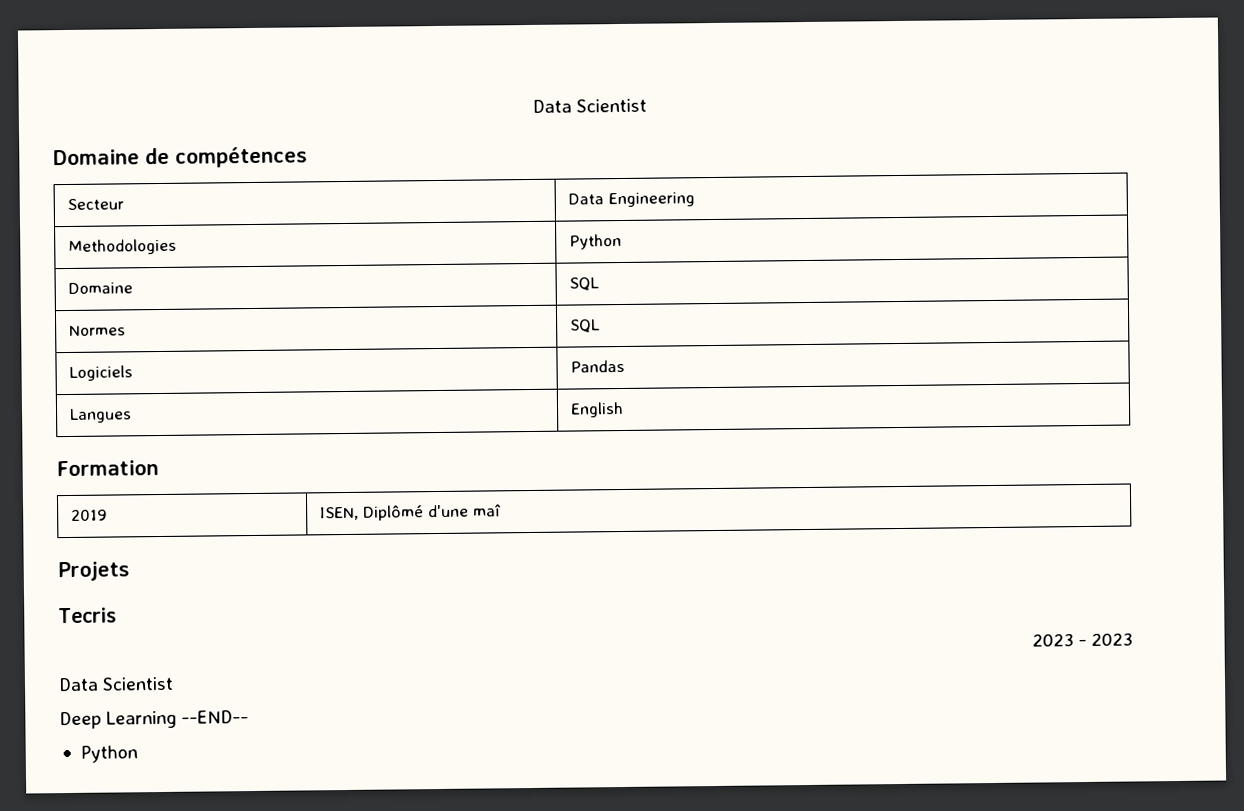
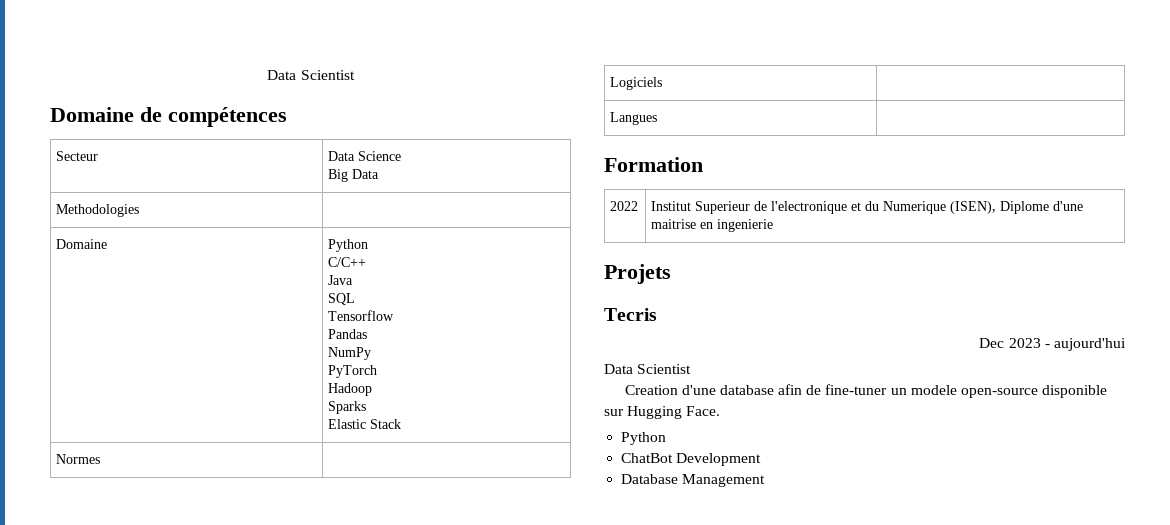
[607,192,695,208] Engineering -> [358,151,402,161] [328,169,380,182] Science // Big Data
[568,233,622,250] Python -> (140, 210) none
[568,277,599,291] SQL -> [328,239,369,252] [328,257,367,267] [328,275,354,285] [328,293,356,305] [328,310,395,321] [328,329,368,339] [328,347,372,360] [328,365,378,378] [328,383,373,396] [328,401,367,414] [328,419,402,429] Python // C/C++ // Java // SQL // Tensorflow // Pandas // NumPy // PyTorch // Hadoop // Sparks // Elastic Stack
[569,319,600,333] SQL -> (101, 459) none
[569,359,625,373] Pandas -> (663, 83) none
[569,401,624,418] English -> (658, 118) none
[70,509,108,521] [319,504,502,521] 2019 | ISEN, Diplômé d'une maî -> [610,201,639,211] [651,201,1084,214] [651,219,774,232] 2022 | Institut Superieur de l'electronique et du Numerique (ISEN), Diplome d'une maitrise en ingenierie
(117, 615) none -> [979,338,1005,348] Dec
[1091,632,1133,646] [58,676,175,692] [59,710,250,730] [79,745,138,763] 2023 // Data Scientist // Deep Learning --END-- // Python -> [1054,338,1126,351] [604,364,692,374] [624,384,1108,398] [604,406,721,419] [621,432,667,445] [621,453,762,466] [621,474,766,487] aujourd'hui // Data Scientist // Creation d'une database afin de fine-tuner un modele open-source disponible sur Hugging Face. // Python // ChatBot Development // Database Management

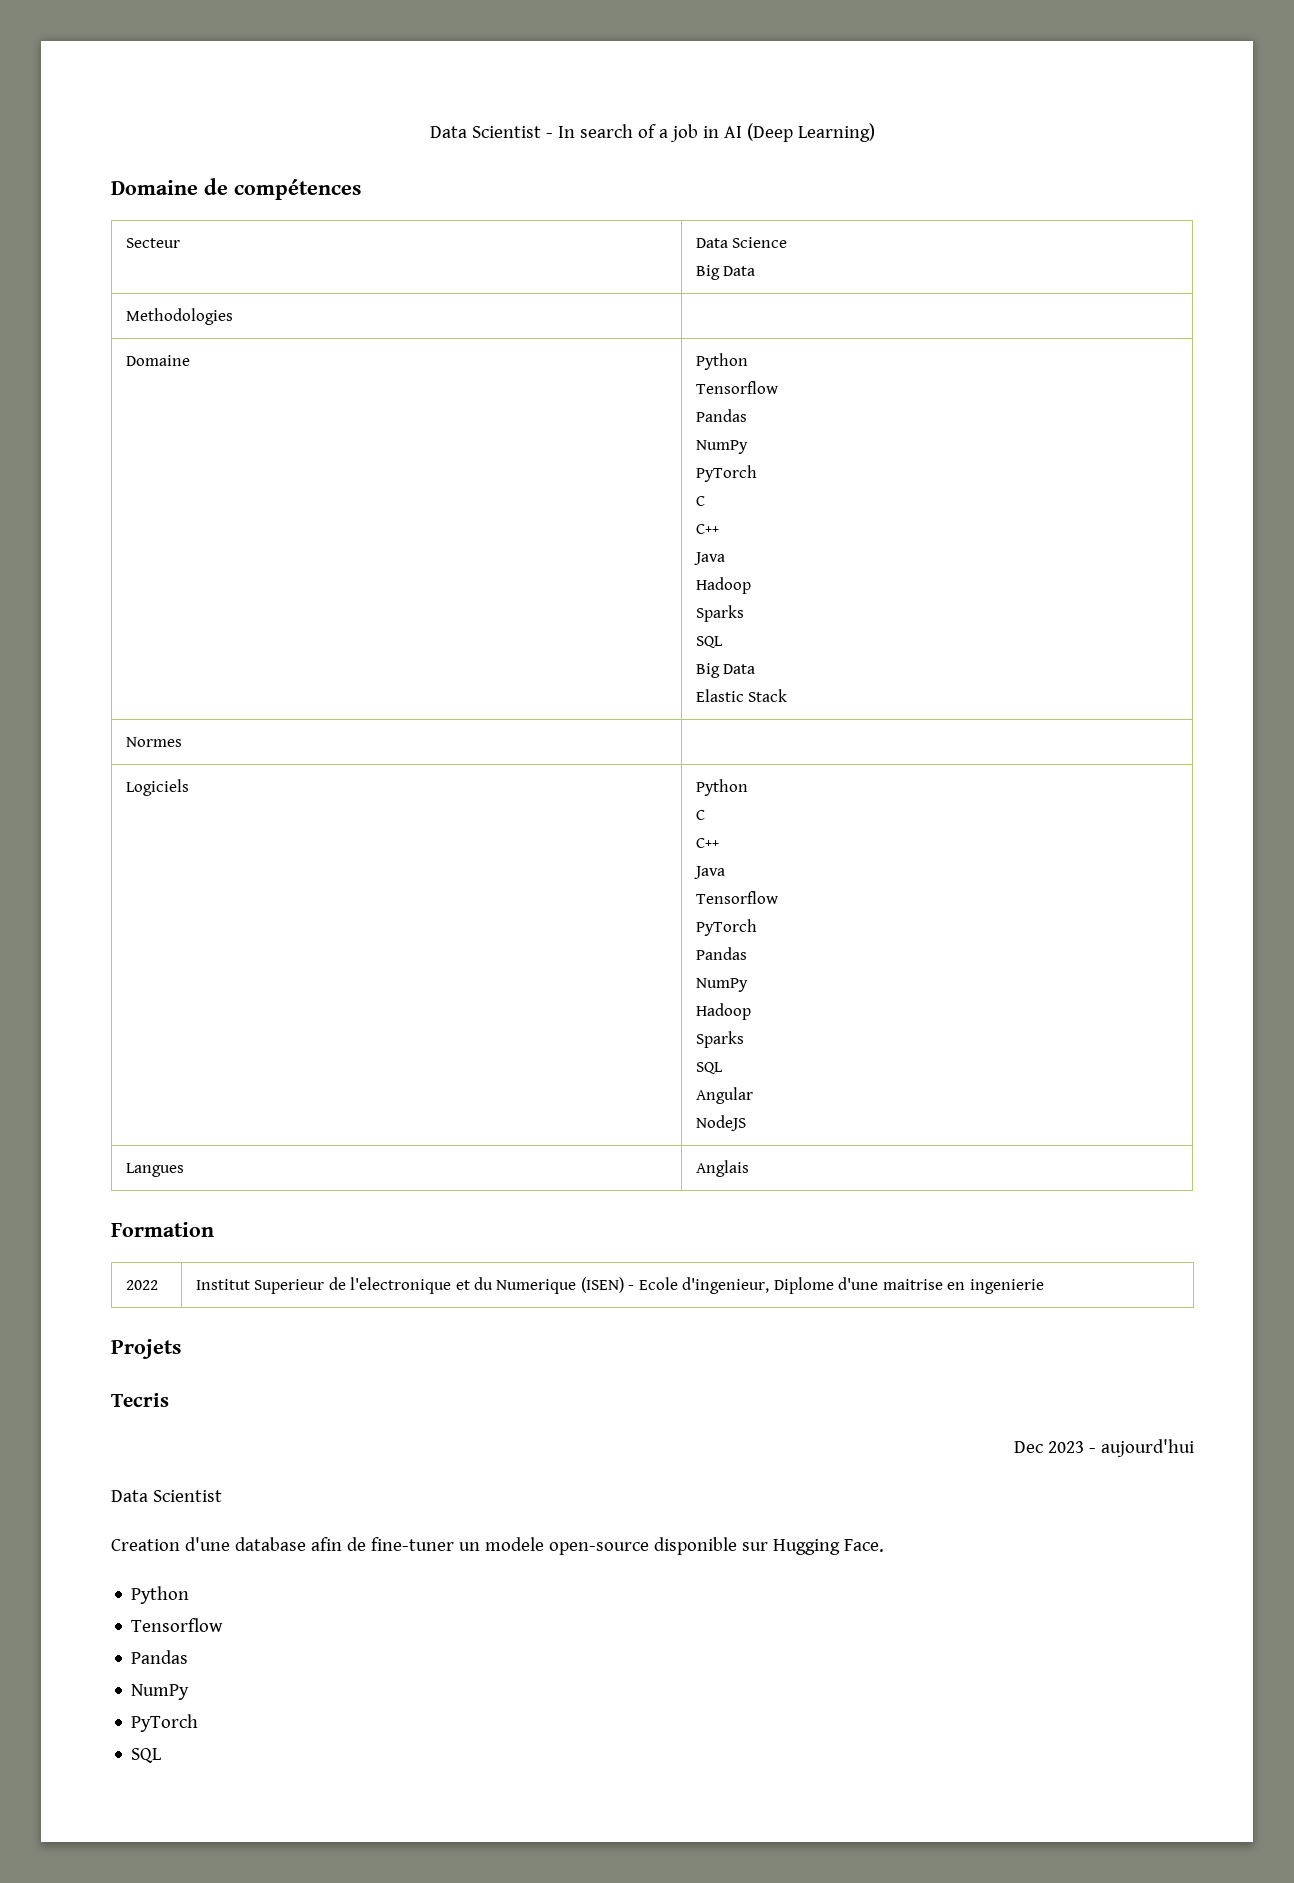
[267,70,355,80] Data Scientist -> [430,123,875,142] Data Scientist - In search of a job in AI (Deep Learning)
[328,257,367,267] [328,275,354,285] [328,293,356,305] [328,310,395,321] [328,329,368,339] [328,347,372,360] [328,365,378,378] [328,383,373,396] [328,401,367,414] // C/C++ // Java // SQL // Tensorflow // Pandas // NumPy // PyTorch // Hadoop // Sparks -> [695,381,778,394] [695,409,747,422] [695,440,748,454] [695,465,757,482] [695,496,705,506] [695,524,719,534] [693,552,725,565] [695,577,751,594] [695,605,744,622] [695,636,723,648] [695,663,756,678] // Tensorflow // Pandas // NumPy // PyTorch // C // C++ // Java // Hadoop // Sparks // SQL // Big Data
(663, 83) none -> [695,779,748,796] [695,810,705,820] [695,838,719,848] [693,866,725,879] [695,891,778,904] [695,919,757,936] [695,947,747,960] [695,978,748,992] [695,1003,751,1020] [695,1031,744,1048] [695,1062,723,1074] [695,1087,753,1104] [695,1115,746,1131] Python // C // C++ // Java // Tensorflow // PyTorch // Pandas // NumPy // Hadoop // Sparks // SQL // Angular // NodeJS
(658, 118) none -> [695,1160,749,1177] Anglais
[950,201,997,214] (ISEN), -> [580,1277,770,1294] (ISEN) - Ecole d'ingenieur,
[621,453,762,466] [621,474,766,487] ChatBot Development // Database Management -> [131,1618,224,1632] [131,1650,189,1664] [131,1684,190,1700] [131,1714,199,1732] [131,1748,162,1763] Tensorflow // Pandas // NumPy // PyTorch // SQL

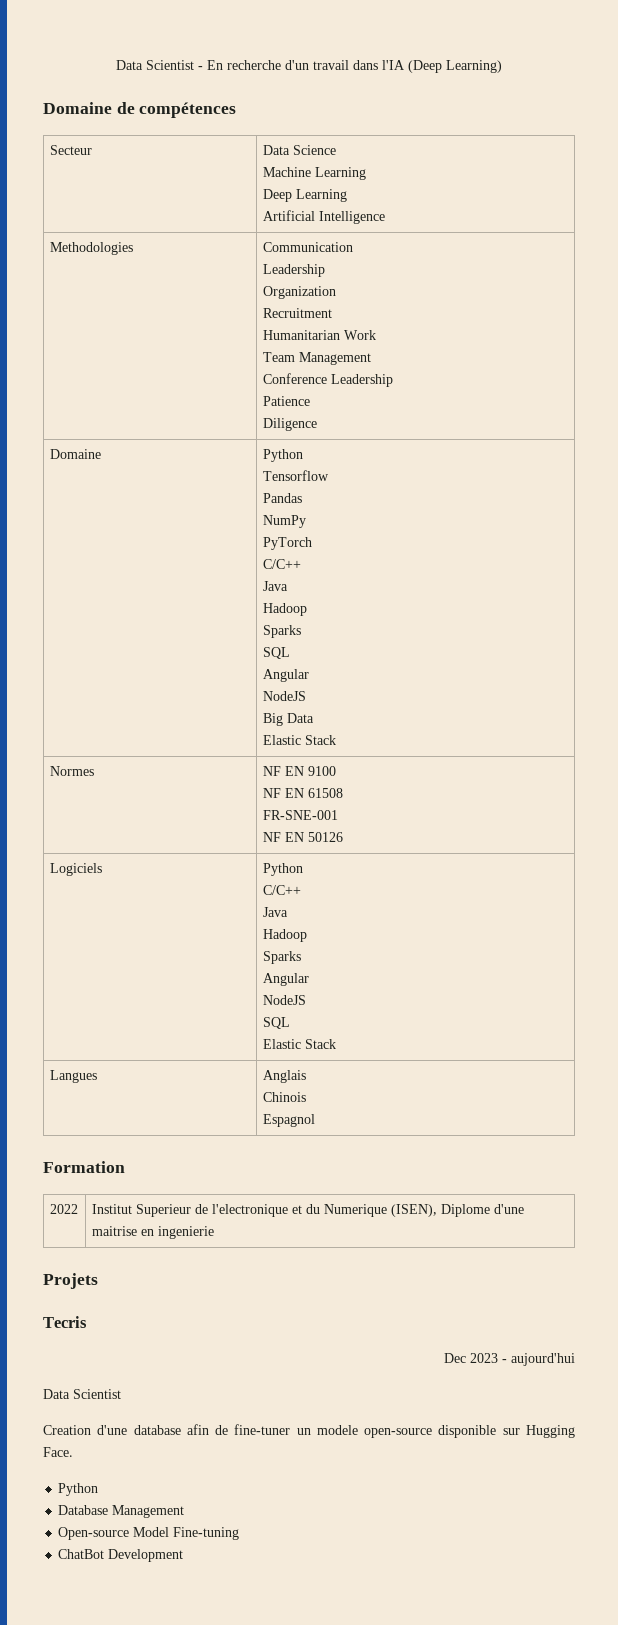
[558,124,742,142] In search of a job in AI -> [207,60,405,70] En recherche d'un travail dans l'IA
[695,265,756,280] [125,308,233,325] Big Data // Methodologies | -> [262,167,366,180] [262,189,347,202] [262,210,385,224] [49,242,133,255] [262,242,353,252] [262,264,325,277] [262,286,336,299] [262,308,332,318] [262,330,376,340] [262,352,371,365] [262,373,393,387] [262,396,310,406] [262,418,317,431] Machine Learning // Deep Learning // Artificial Intelligence // Methodologies | Communication // Leadership // Organization // Recruitment // Humanitarian Work // Team Management // Conference Leadership // Patience // Diligence
[695,496,705,506] [695,524,719,534] C // C++ -> [262,559,301,569] C/C++
[695,663,756,678] [695,689,788,702] [125,737,182,747] [125,779,189,796] [695,779,748,796] [695,810,705,820] [695,838,719,848] [693,866,725,879] [695,891,778,904] [695,919,757,936] [695,947,747,960] [695,978,748,992] [695,1003,751,1020] [695,1031,744,1048] [695,1062,723,1074] [695,1087,753,1104] [695,1115,746,1131] Big Data // Elastic Stack // Normes | // Logiciels | Python // C // C++ // Java // Tensorflow // PyTorch // Pandas // NumPy // Hadoop // Sparks // SQL // Angular // NodeJS -> [262,669,309,682] [262,691,306,701] [262,713,314,726] [262,735,336,745] [49,766,94,776] [262,766,336,776] [262,788,343,798] [262,810,338,820] [262,832,343,842] [49,863,102,876] [262,863,303,876] [262,885,301,895] [262,907,288,917] [262,929,307,942] [262,951,301,964] [262,973,309,986] [262,995,306,1005] [262,1017,290,1029] [262,1039,336,1049] Angular // NodeJS // Big Data // Elastic Stack // Normes | NF EN 9100 // NF EN 61508 // FR-SNE-001 // NF EN 50126 // Logiciels | Python // C/C++ // Java // Hadoop // Sparks // Angular // NodeJS // SQL // Elastic Stack
(749, 1168) none -> [262,1092,306,1102] [262,1114,315,1127] // Chinois // Espagnol
[580,1277,770,1294] (ISEN) - Ecole d'ingenieur, -> [390,1204,437,1217] (ISEN),
[131,1618,224,1632] [131,1650,189,1664] [131,1684,190,1700] [131,1714,199,1732] [131,1748,162,1763] Tensorflow // Pandas // NumPy // PyTorch // SQL -> [58,1505,185,1518] [58,1527,240,1540] [58,1549,184,1562] Database Management // Open-source Model Fine-tuning // ChatBot Development

